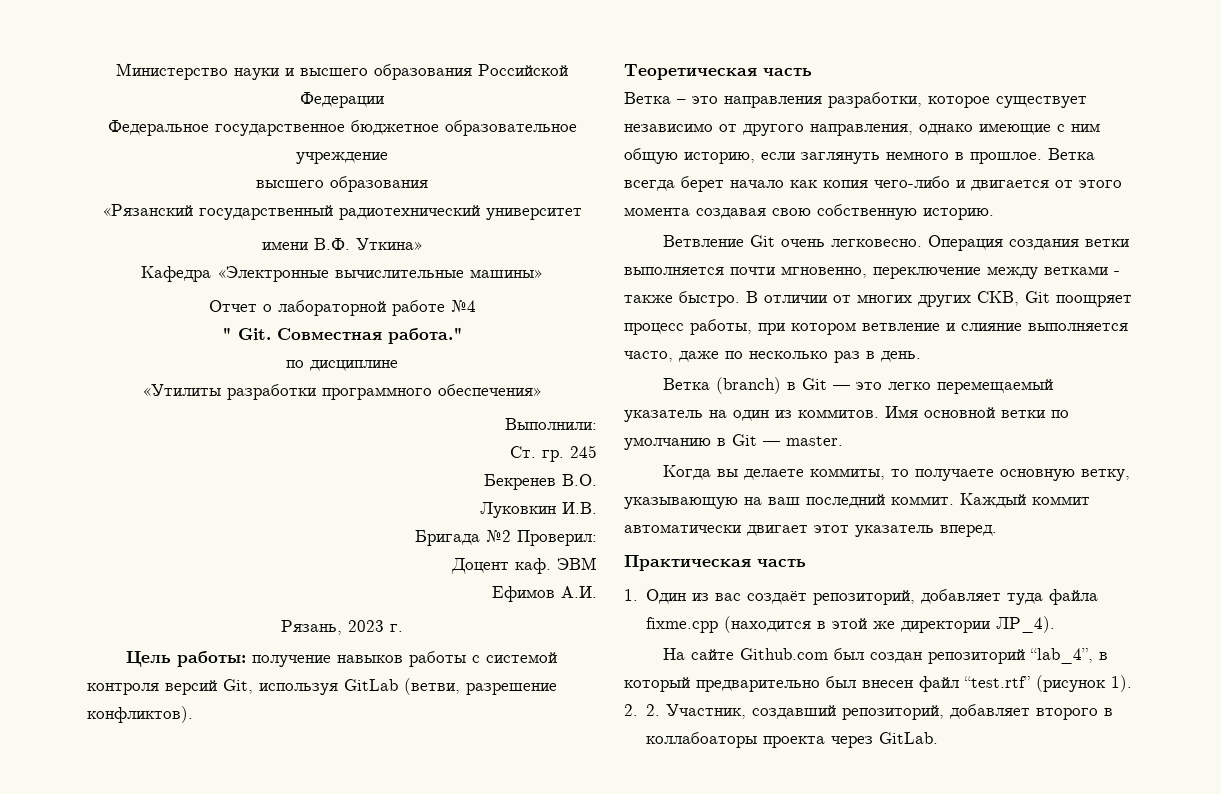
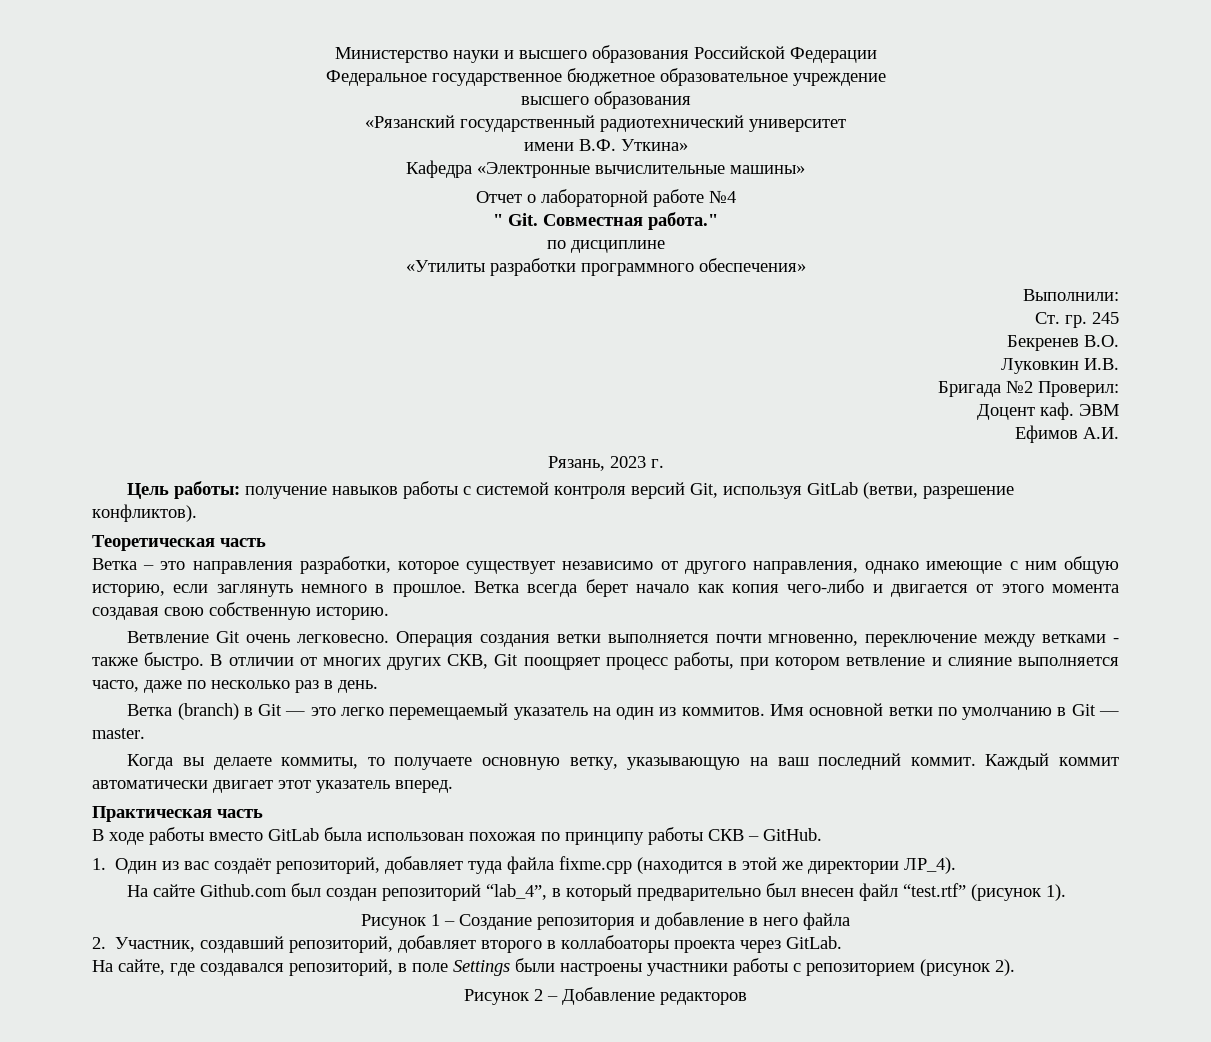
(806, 563) none -> [92,827,822,845] // В ходе работы вместо GitLab была использован похожая по принципу работы СКВ – GitHub.
[624,704,661,716] // 2. 2. -> [361,912,850,930] [92,937,106,949] // Рисунок 1 – Создание репозитория и добавление в него файла // 2.
(939, 738) none -> [92,958,1015,976] [464,987,747,1005] // На сайте, где создавался репозиторий, в поле Settings были настроены участники работы с репозиторием (рисунок 2). // Рисунок 2 – Добавление редакторов

